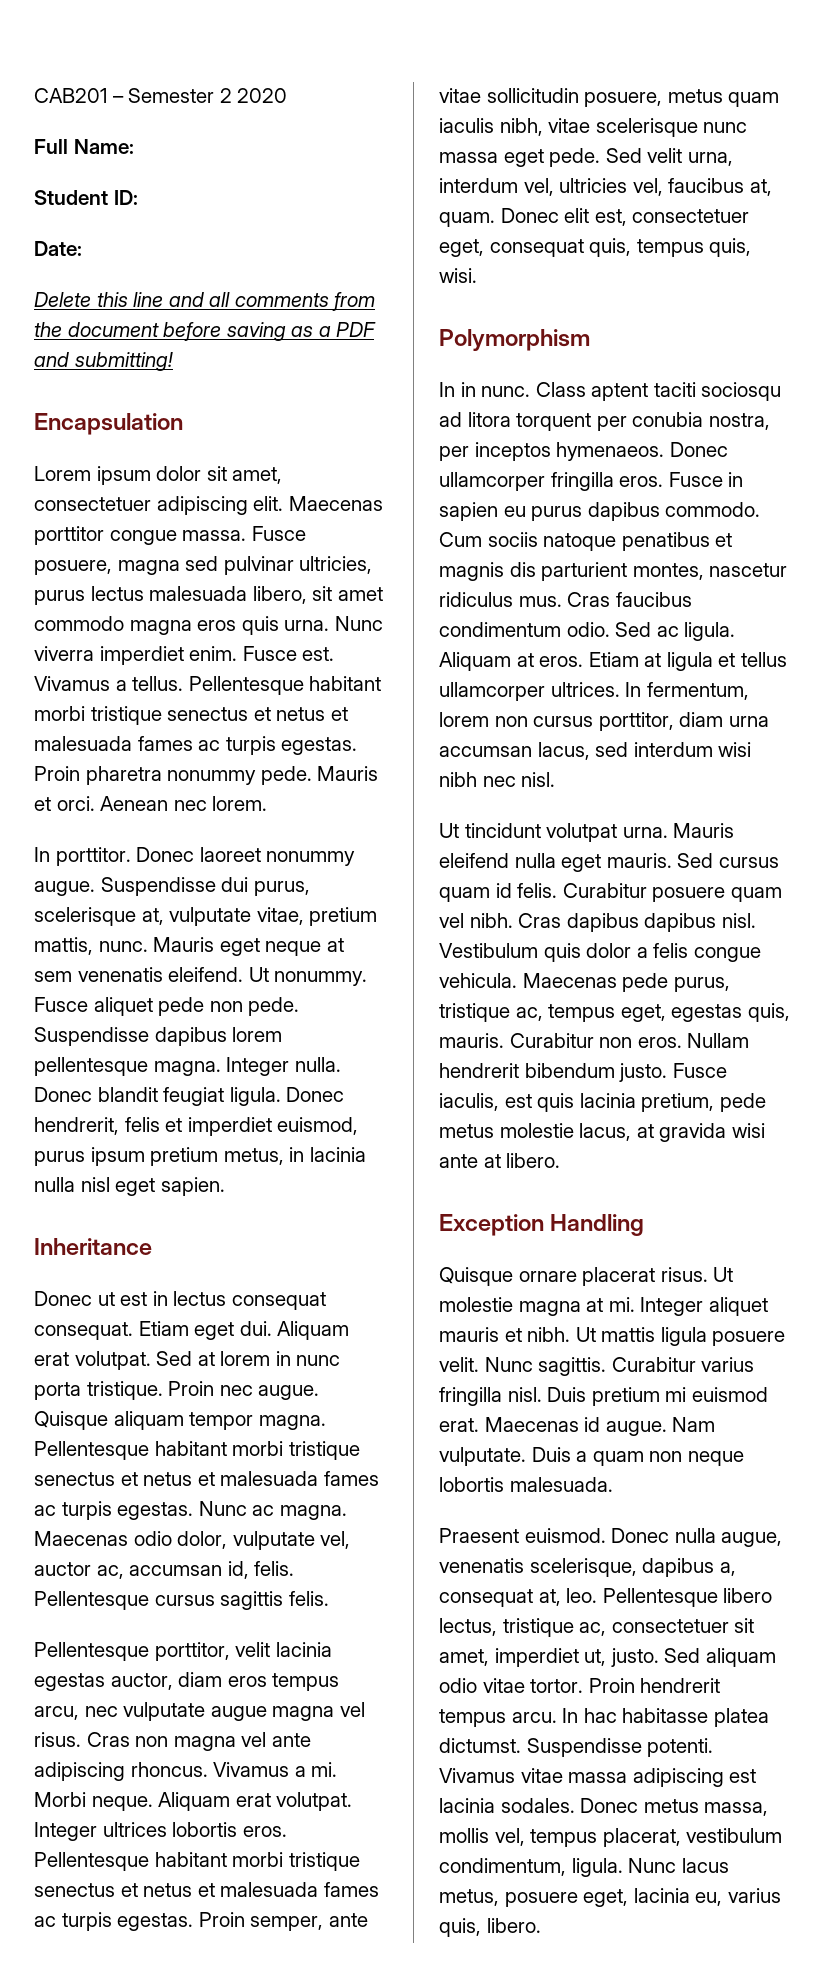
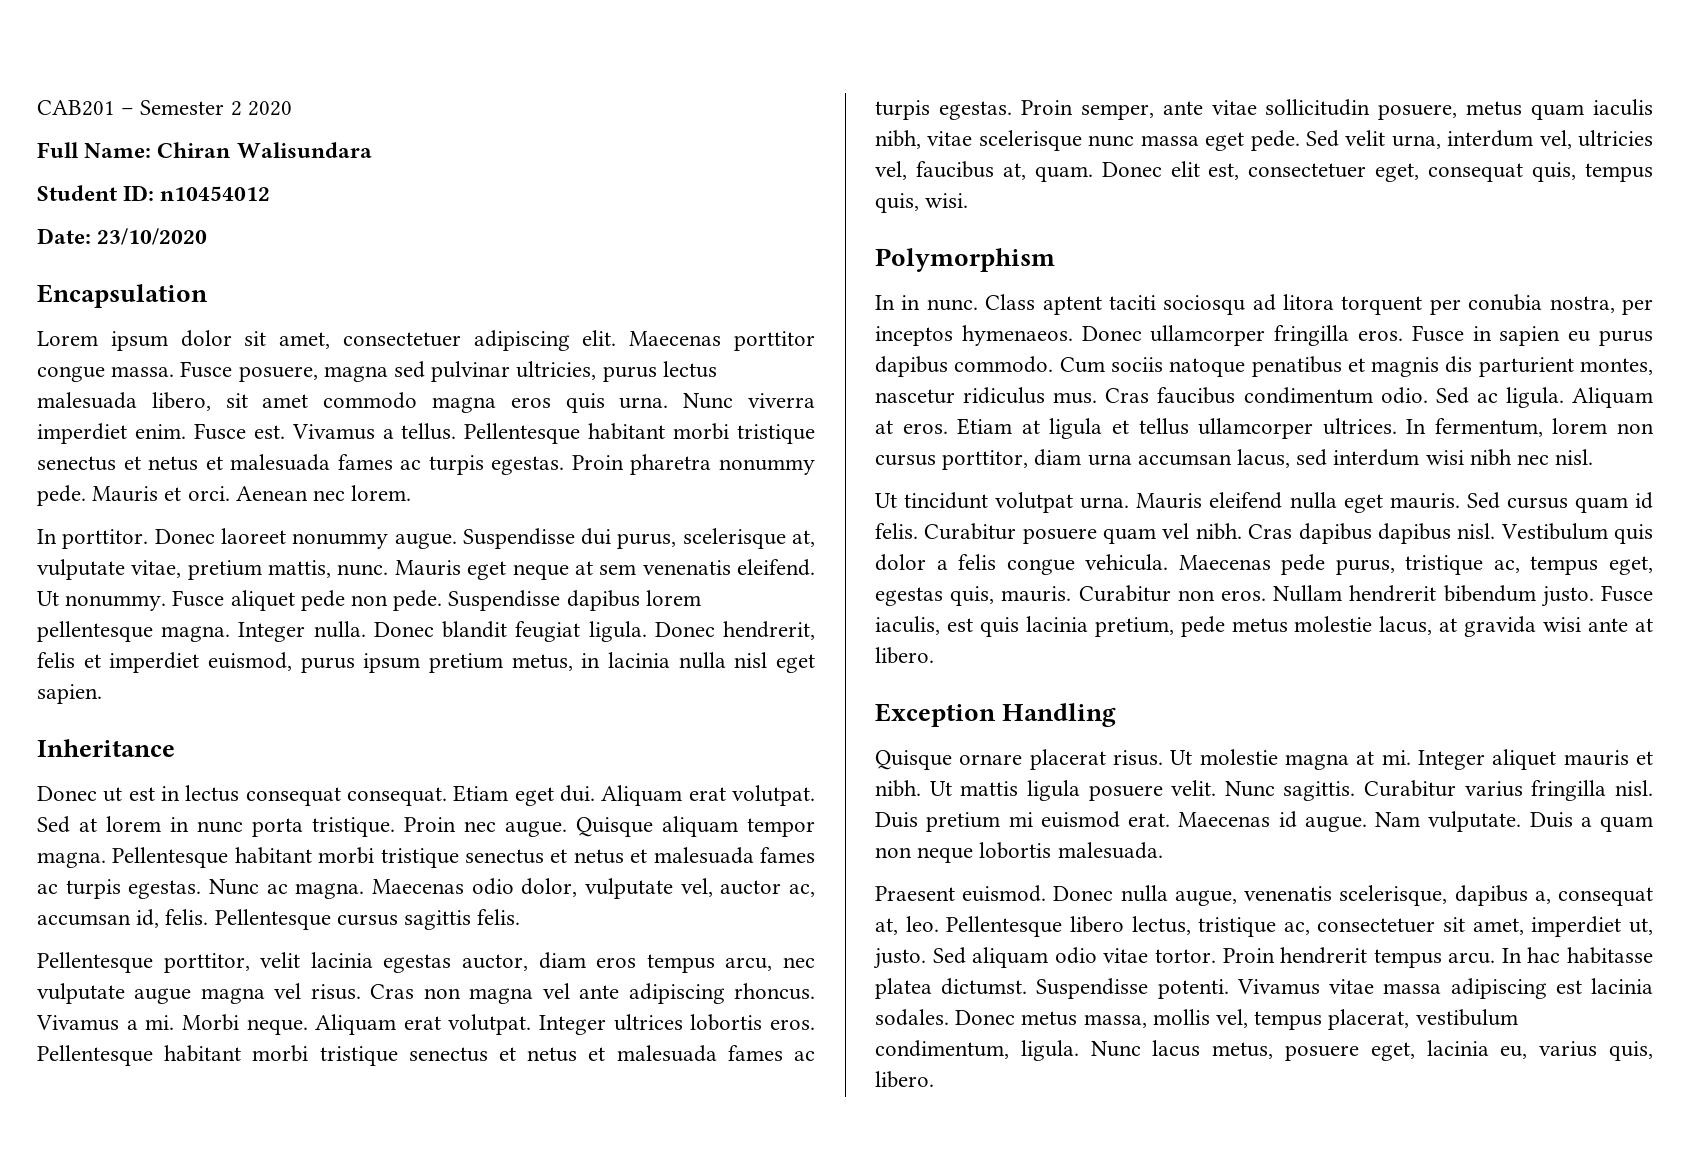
(134, 146) none -> [157,142,372,158] Chiran Walisundara
(138, 197) none -> [160,186,271,201] n10454012
[34,292,376,311] [34,322,377,341] [34,352,173,371] // Delete this line and all comments from the document before saving as a PDF and submitting! -> [97,228,208,245] 23/10/2020

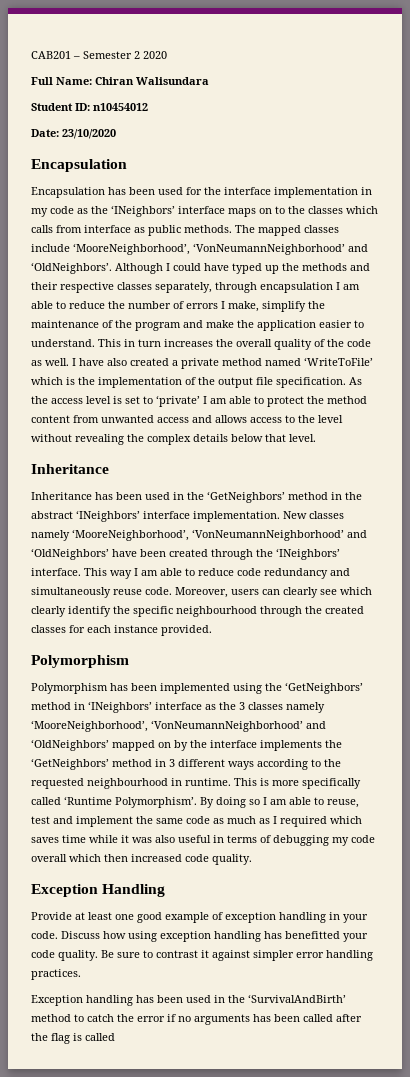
[37,330,816,351] [37,361,717,382] [37,392,815,413] [37,423,815,444] [37,454,815,475] [37,485,412,506] [37,528,815,549] [37,559,815,580] [37,590,701,611] [37,621,815,642] [37,652,815,673] [37,684,102,704] [37,739,175,757] [37,785,816,806] [37,816,815,837] [37,847,815,868] [37,878,815,899] [37,909,521,930] [37,952,816,973] [37,983,815,1004] [36,1014,815,1035] [37,1045,816,1066] [875,99,1653,120] [875,130,1653,151] [875,161,1653,182] [875,193,969,213] [875,248,1055,272] [875,294,1653,315] [875,325,1653,346] [875,356,1653,377] [875,387,1653,408] [875,418,1655,439] [875,449,1594,470] [875,492,1653,513] [875,523,1653,544] [875,554,1653,575] [875,585,1653,607] [875,616,1653,637] [875,647,934,664] [875,703,1117,727] [875,749,1653,770] [875,780,1653,801] [875,811,1653,832] [875,842,1163,863] [875,885,1653,906] [875,916,1653,937] [873,947,1653,969] [875,978,1653,999] [875,1009,1518,1030] [875,1040,1653,1061] [875,1071,934,1088] Lorem ipsum dolor sit amet, consectetuer adipiscing elit. Maecenas porttitor congue massa. Fusce posuere, magna sed pulvinar ultricies, purus lectus malesuada libero, sit amet commodo magna eros quis urna. Nunc viverra imperdiet enim. Fusce est. Vivamus a tellus. Pellentesque habitant morbi tristique senectus et netus et malesuada fames ac turpis egestas. Proin pharetra nonummy pede. Mauris et orci. Aenean nec lorem. // In porttitor. Donec laoreet nonummy augue. Suspendisse dui purus, scelerisque at, vulputate vitae, pretium mattis, nunc. Mauris eget neque at sem venenatis eleifend. Ut nonummy. Fusce aliquet pede non pede. Suspendisse dapibus lorem pellentesque magna. Integer nulla. Donec blandit feugiat ligula. Donec hendrerit, felis et imperdiet euismod, purus ipsum pretium metus, in lacinia nulla nisl eget sapien. // Inheritance // Donec ut est in lectus consequat consequat. Etiam eget dui. Aliquam erat volutpat. Sed at lorem in nunc porta tristique. Proin nec augue. Quisque aliquam tempor magna. Pellentesque habitant morbi tristique senectus et netus et malesuada fames ac turpis egestas. Nunc ac magna. Maecenas odio dolor, vulputate vel, auctor ac, accumsan id, felis. Pellentesque cursus sagittis felis. // Pellentesque porttitor, velit lacinia egestas auctor, diam eros tempus arcu, nec vulputate augue magna vel risus. Cras non magna vel ante adipiscing rhoncus. Vivamus a mi. Morbi neque. Aliquam erat volutpat. Integer ultrices lobortis eros. Pellentesque habitant morbi tristique senectus et netus et malesuada fames ac turpis egestas. Proin semper, ante vitae sollicitudin posuere, metus quam iaculis nibh, vitae scelerisque nunc massa eget pede. Sed velit urna, interdum vel, ultricies vel, faucibus at, quam. Donec elit est, consectetuer eget, consequat quis, tempus quis, wisi. // Polymorphism // In in nunc. Class aptent taciti sociosqu ad litora torquent per conubia nostra, per inceptos hymenaeos. Donec ullamcorper fringilla eros. Fusce in sapien eu purus dapibus commodo. Cum sociis natoque penatibus et magnis dis parturient montes, nascetur ridiculus mus. Cras faucibus condimentum odio. Sed ac ligula. Aliquam at eros. Etiam at ligula et tellus ullamcorper ultrices. In fermentum, lorem non cursus porttitor, diam urna accumsan lacus, sed interdum wisi nibh nec nisl. // Ut tincidunt volutpat urna. Mauris eleifend nulla eget mauris. Sed cursus quam id felis. Curabitur posuere quam vel nibh. Cras dapibus dapibus nisl. Vestibulum quis dolor a felis congue vehicula. Maecenas pede purus, tristique ac, tempus eget, egestas quis, mauris. Curabitur non eros. Nullam hendrerit bibendum justo. Fusce iaculis, est quis lacinia pretium, pede metus molestie lacus, at gravida wisi ante at libero. // Exception Handling // Quisque ornare placerat risus. Ut molestie magna at mi. Integer aliquet mauris et nibh. Ut mattis ligula posuere velit. Nunc sagittis. Curabitur varius fringilla nisl. Duis pretium mi euismod erat. Maecenas id augue. Nam vulputate. Duis a quam non neque lobortis malesuada. // Praesent euismod. Donec nulla augue, venenatis scelerisque, dapibus a, consequat at, leo. Pellentesque libero lectus, tristique ac, consectetuer sit amet, imperdiet ut, justo. Sed aliquam odio vitae tortor. Proin hendrerit tempus arcu. In hac habitasse platea dictumst. Suspendisse potenti. Vivamus vitae massa adipiscing est lacinia sodales. Donec metus massa, mollis vel, tempus placerat, vestibulum condimentum, ligula. Nunc lacus metus, posuere eget, lacinia eu, varius quis, libero. -> [31,187,372,198] [31,205,378,217] [31,225,339,236] [31,243,368,255] [31,262,370,274] [31,282,360,293] [31,301,325,312] [31,320,364,331] [31,339,371,350] [31,357,373,369] [31,377,362,388] [31,395,367,407] [31,415,343,423] [31,434,316,445] [31,464,109,474] [31,491,362,503] [31,510,344,522] [31,529,367,541] [31,548,340,560] [31,568,350,579] [31,587,372,598] [31,606,364,617] [31,625,212,636] [31,655,129,668] [31,682,363,694] [31,701,325,713] [31,720,326,732] [31,739,342,751] [31,758,341,770] [31,778,361,789] [31,796,359,808] [31,816,362,827] [31,835,375,846] [31,854,252,865] [31,884,166,897] [31,912,368,923] [31,931,368,942] [31,950,373,961] [31,969,81,980] [31,994,346,1006] [31,1014,362,1025] [31,1033,115,1044] Encapsulation has been used for the interface implementation in my code as the ‘INeighbors’ interface maps on to the classes which calls from interface as public methods. The mapped classes include ‘MooreNeighborhood’, ‘VonNeumannNeighborhood’ and ‘OldNeighbors’. Although I could have typed up the methods and their respective classes separately, through encapsulation I am able to reduce the number of errors I make, simplify the maintenance of the program and make the application easier to understand. This in turn increases the overall quality of the code as well. I have also created a private method named ‘WriteToFile’ which is the implementation of the output file specification. As the access level is set to ‘private’ I am able to protect the method content from unwanted access and allows access to the level without revealing the complex details below that level. // Inheritance // Inheritance has been used in the ‘GetNeighbors’ method in the abstract ‘INeighbors’ interface implementation. New classes namely ‘MooreNeighborhood’, ‘VonNeumannNeighborhood’ and ‘OldNeighbors’ have been created through the ‘INeighbors’ interface. This way I am able to reduce code redundancy and simultaneously reuse code. Moreover, users can clearly see which clearly identify the specific neighbourhood through the created classes for each instance provided. // Polymorphism // Polymorphism has been implemented using the ‘GetNeighbors’ method in ‘INeighbors’ interface as the 3 classes namely ‘MooreNeighborhood’, ‘VonNeumannNeighborhood’ and ‘OldNeighbors’ mapped on by the interface implements the ‘GetNeighbors’ method in 3 different ways according to the requested neighbourhood in runtime. This is more specifically called ‘Runtime Polymorphism’. By doing so I am able to reuse, test and implement the same code as much as I required which saves time while it was also useful in terms of debugging my code overall which then increased code quality. // Exception Handling // Provide at least one good example of exception handling in your code. Discuss how using exception handling has benefitted your code quality. Be sure to contrast it against simpler error handling practices. // Exception handling has been used in the ‘SurvivalAndBirth’ method to catch the error if no arguments has been called after the flag is called

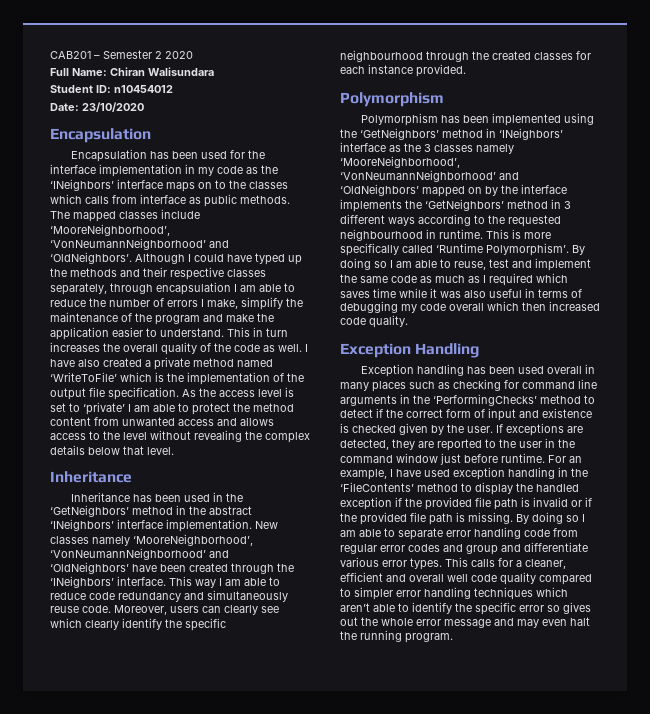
[31,912,368,923] [31,931,368,942] [31,950,373,961] [31,969,81,980] // Provide at least one good example of exception handling in your code. Discuss how using exception handling has benefitted your code quality. Be sure to contrast it against simpler error handling practices. -> (480, 350) none
[214,994,346,1003] [31,1014,362,1025] [31,1033,115,1044] in the ‘SurvivalAndBirth’ method to catch the error if no arguments has been called after the flag is called -> [546,364,595,374] [340,379,597,392] [340,394,595,406] [340,408,592,421] [340,423,583,436] [340,438,575,451] [340,453,582,465] [340,467,588,480] [340,482,579,495] [340,497,592,510] [340,512,585,525] [340,527,578,540] [340,542,588,555] [340,557,566,570] [340,572,592,585] [340,587,568,600] [340,602,591,615] [340,617,590,628] [340,630,453,643] overall in many places such as checking for command line arguments in the ‘PerformingChecks’ method to detect if the correct form of input and existence is checked given by the user. If exceptions are detected, they are reported to the user in the command window just before runtime. For an example, I have used exception handling in the ‘FileContents’ method to display the handled exception if the provided file path is invalid or if the provided file path is missing. By doing so I am able to separate error handling code from regular error codes and group and differentiate various error types. This calls for a cleaner, efficient and overall well code quality compared to simpler error handling techniques which aren’t able to identify the specific error so gives out the whole error message and may even halt the running program.

